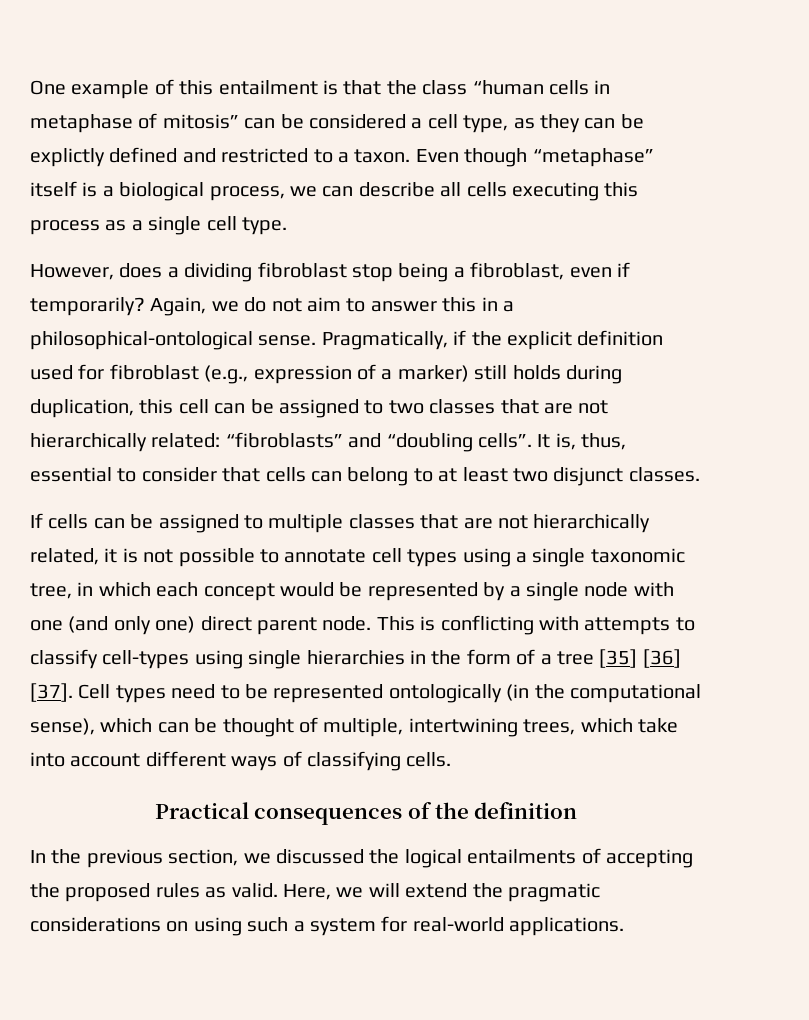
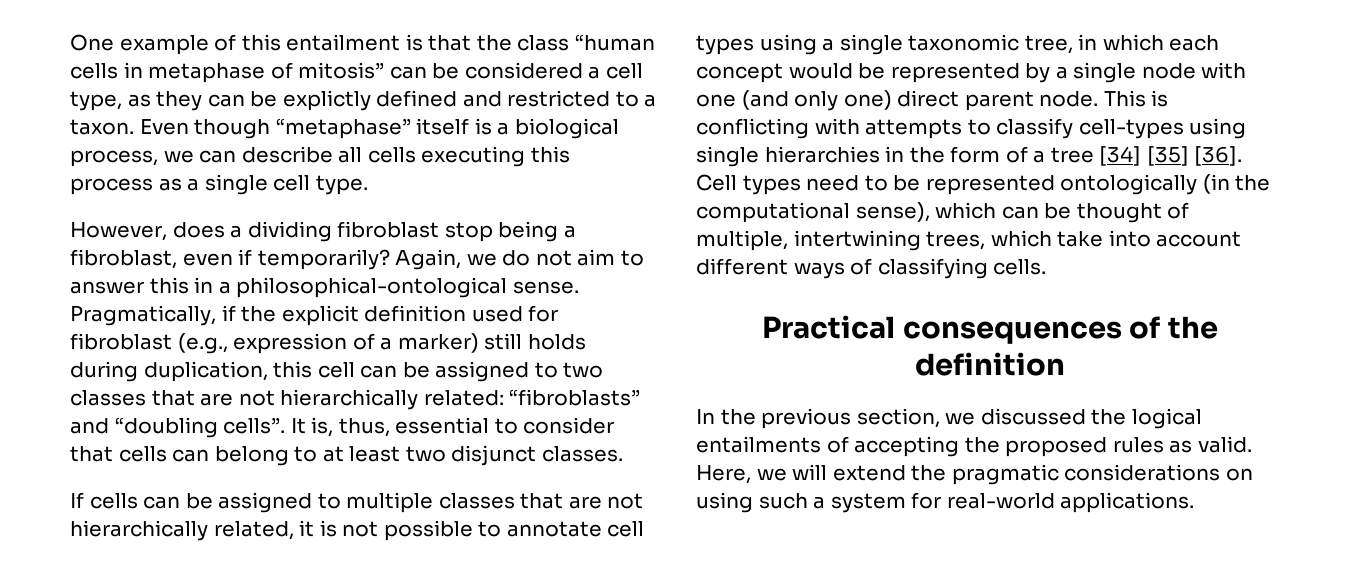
[599,649,681,668] [30,683,73,702] [35] [36] [37]. -> [1099,146,1243,166] [34] [35] [36].

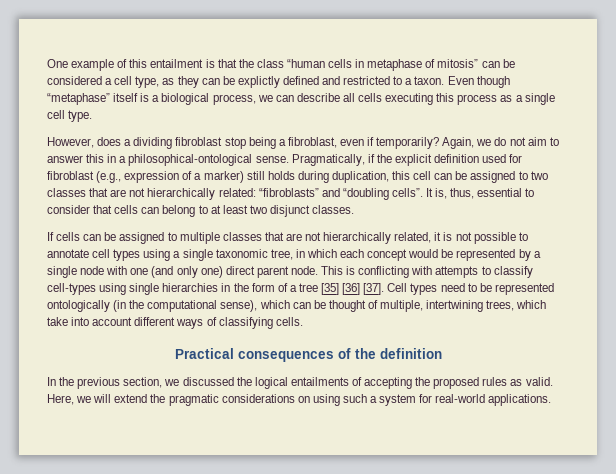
[1099,146,1243,166] [34] [35] [36]. -> [321,283,385,295] [35] [36] [37].

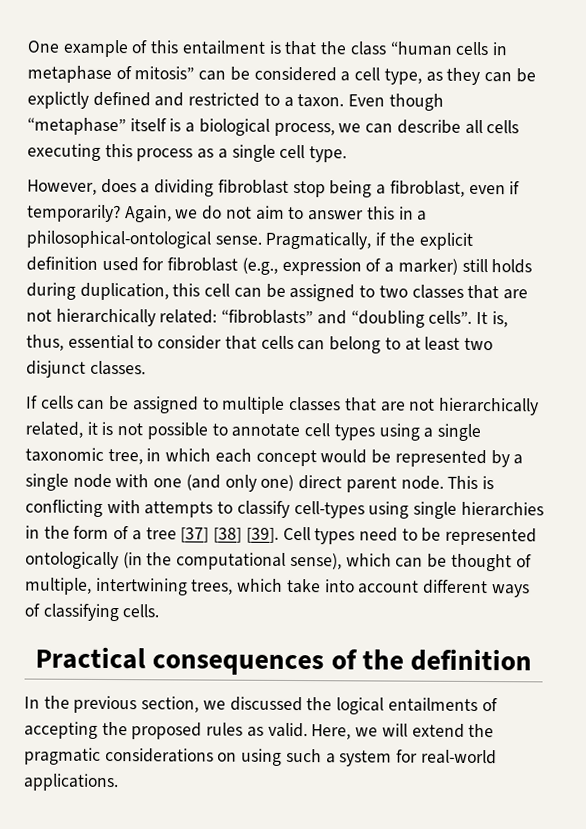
[321,283,385,295] [35] [36] [37]. -> [180,527,279,543] [37] [38] [39].

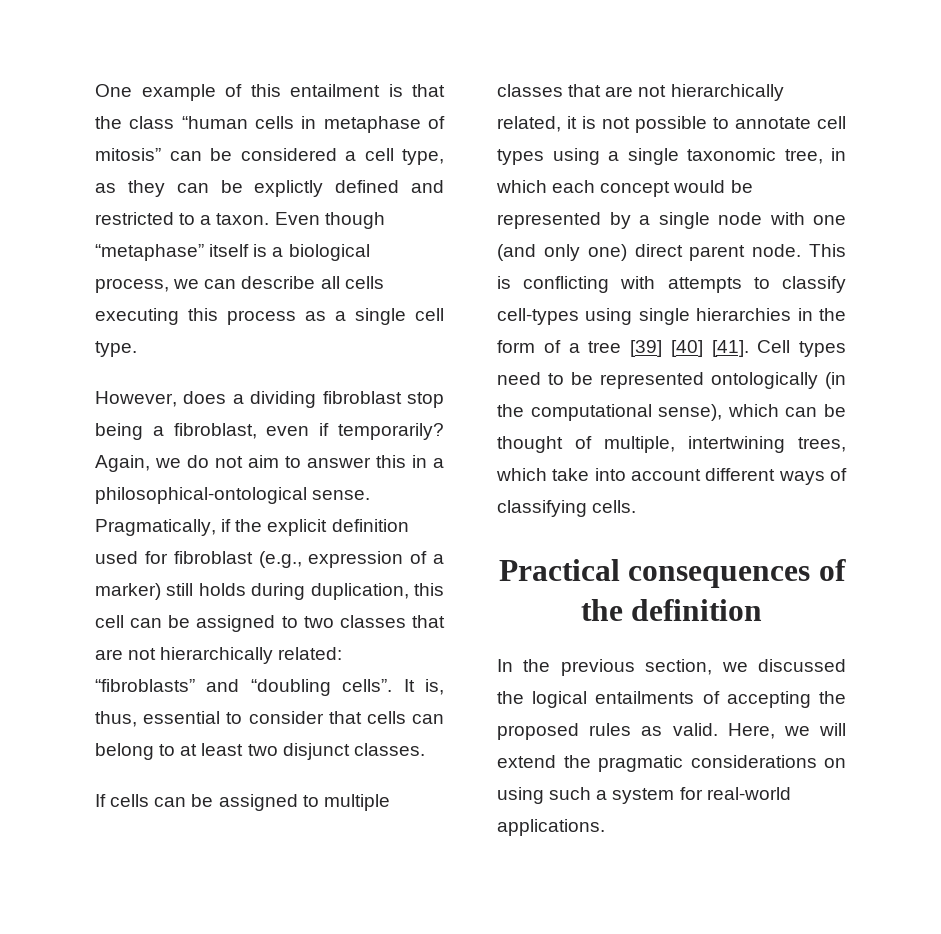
[180,527,279,543] [37] [38] [39]. -> [630,340,749,357] [39] [40] [41].

